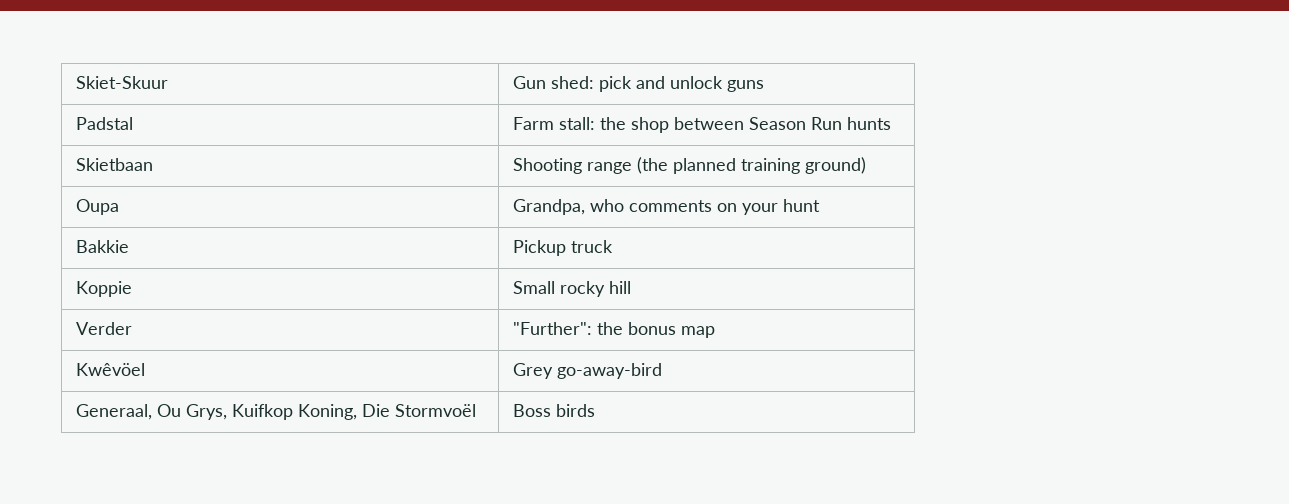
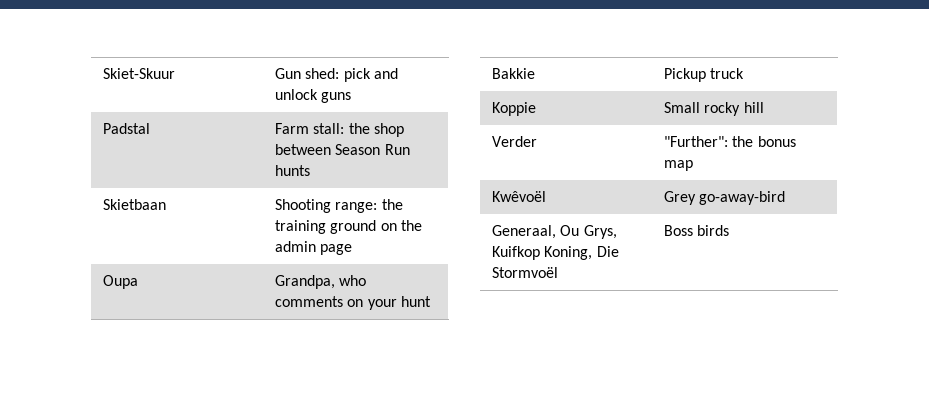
[586,157,866,174] range (the planned training ground) -> [335,199,403,213] [275,220,422,234] [275,241,353,255] range: the training ground on the admin page
[75,363,145,376] Kwêvöel -> [492,191,547,202] Kwêvoël

